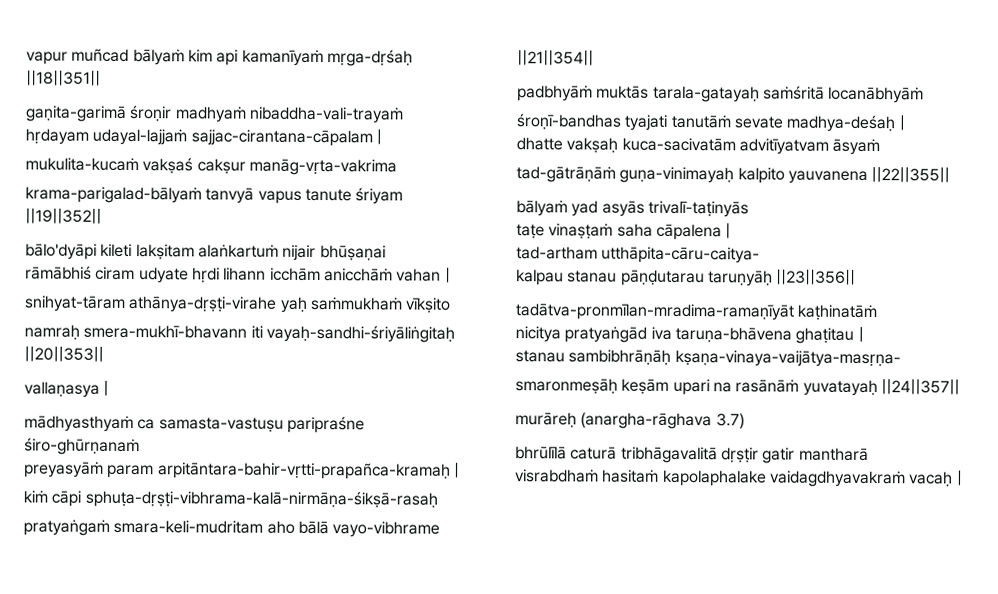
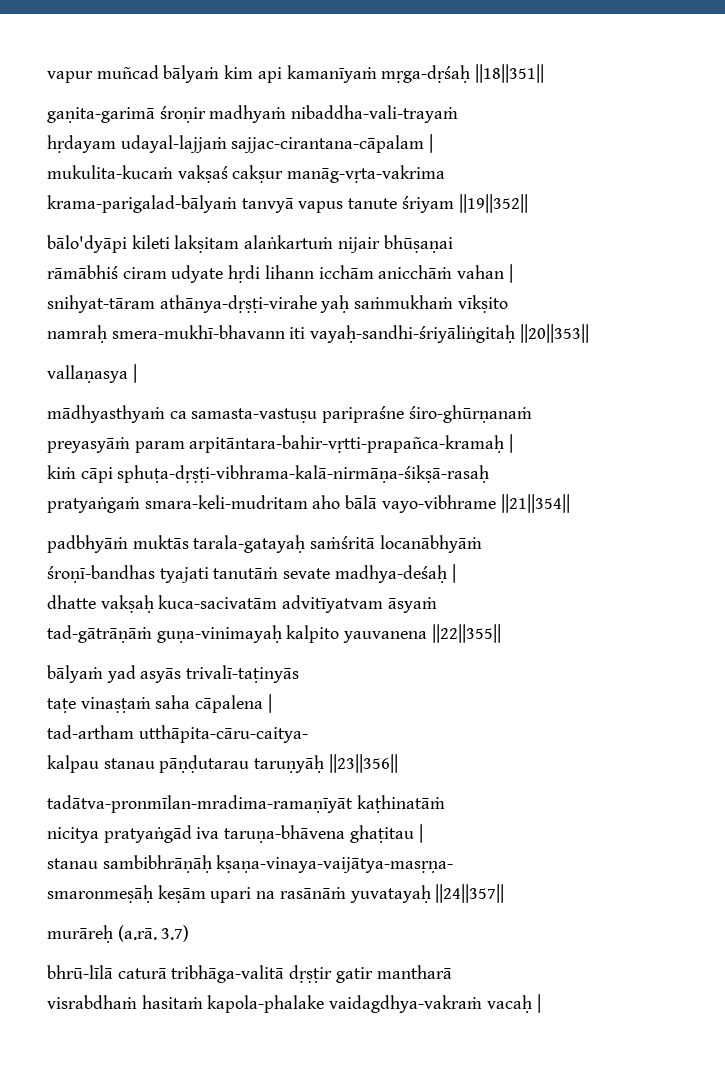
[580,412,713,430] (anargha-rāghava -> [117,925,157,942] (a.rā.
[515,446,718,464] bhrūlīlā caturā tribhāgavalitā -> [47,965,285,983] bhrū-līlā caturā tribhāga-valitā
[661,469,906,488] kapolaphalake vaidagdhyavakraṁ -> [207,995,483,1013] kapola-phalake vaidagdhya-vakraṁ

